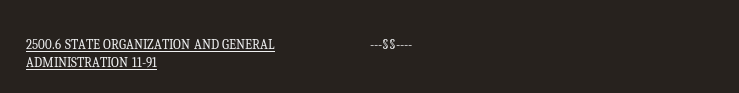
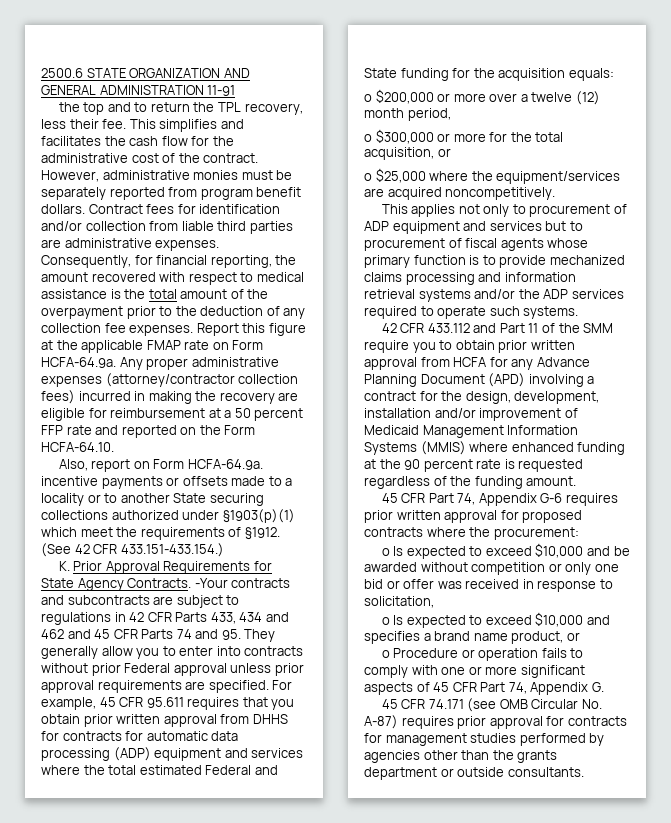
[370,39,412,49] ---§§---- -> [58,102,303,115] [41,119,244,132] [41,136,234,146] [41,153,259,163] [41,170,293,182] [41,187,302,200] [41,204,281,214] [41,221,293,234] [41,238,220,251] [41,255,297,268] [41,272,304,285] [41,289,269,299] [41,306,306,319] [41,323,306,336] [41,340,264,353] [41,357,279,370] [41,373,299,387] [41,390,299,404] [41,408,304,421] [41,425,256,438] [41,442,114,452] [58,459,263,472] [41,476,293,489] [41,493,264,506] [41,509,295,523] [41,527,280,540] [41,543,224,557] [58,561,272,574] [41,578,291,591] [41,595,240,608] [41,612,289,625] [41,629,276,642] [41,646,304,659] [41,663,304,676] [41,680,293,693] [41,697,295,710] [41,714,288,727] [41,731,239,741] [41,747,304,761] [41,765,278,775] [364,68,614,81] [364,89,600,105] [364,108,451,121] [364,129,564,144] [364,147,451,160] [364,168,621,184] [364,187,556,200] [381,204,627,217] [364,221,583,234] [364,238,589,251] [364,255,625,268] [364,272,576,285] [364,289,624,302] [364,306,579,319] [381,323,614,333] [364,340,575,353] [364,357,590,370] [364,373,595,387] [364,391,600,404] [364,408,578,421] [364,425,579,438] [364,441,626,455] [364,459,584,472] [364,476,577,489] [381,493,618,506] [364,510,583,523] [364,527,579,540] [381,543,630,559] [364,562,619,575] [364,579,613,592] [364,596,434,608] [381,612,610,628] [364,631,580,644] [381,648,584,661] [364,665,585,678] [364,682,604,695] [381,698,602,712] [364,715,627,729] [364,733,605,746] [364,750,558,763] [364,767,584,780] the top and to return the TPL recovery, less their fee. This simplifies and facilitates the cash flow for the administrative cost of the contract. However, administrative monies must be separately reported from program benefit dollars. Contract fees for identification and/or collection from liable third parties are administrative expenses. Consequently, for financial reporting, the amount recovered with respect to medical assistance is the total amount of the overpayment prior to the deduction of any collection fee expenses. Report this figure at the applicable FMAP rate on Form HCFA-64.9a. Any proper administrative expenses (attorney/contractor collection fees) incurred in making the recovery are eligible for reimbursement at a 50 percent FFP rate and reported on the Form HCFA-64.10. // Also, report on Form HCFA-64.9a. incentive payments or offsets made to a locality or to another State securing collections authorized under §1903(p)(1) which meet the requirements of §1912. (See 42 CFR 433.151-433.154.) // K. Prior Approval Requirements for State Agency Contracts. -Your contracts and subcontracts are subject to regulations in 42 CFR Parts 433, 434 and 462 and 45 CFR Parts 74 and 95. They generally allow you to enter into contracts without prior Federal approval unless prior approval requirements are specified. For example, 45 CFR 95.611 requires that you obtain prior written approval from DHHS for contracts for automatic data processing (ADP) equipment and services where the total estimated Federal and State funding for the acquisition equals: // o $200,000 or more over a twelve (12) month period, // o $300,000 or more for the total acquisition, or // o $25,000 where the equipment/services are acquired noncompetitively. // This applies not only to procurement of ADP equipment and services but to procurement of fiscal agents whose primary function is to provide mechanized claims processing and information retrieval systems and/or the ADP services required to operate such systems. // 42 CFR 433.112 and Part 11 of the SMM require you to obtain prior written approval from HCFA for any Advance Planning Document (APD) involving a contract for the design, development, installation and/or improvement of Medicaid Management Information Systems (MMIS) where enhanced funding at the 90 percent rate is requested regardless of the funding amount. // 45 CFR Part 74, Appendix G-6 requires prior written approval for proposed contracts where the procurement: // o Is expected to exceed $10,000 and be awarded without competition or only one bid or offer was received in response to solicitation, // o Is expected to exceed $10,000 and specifies a brand name product, or // o Procedure or operation fails to comply with one or more significant aspects of 45 CFR Part 74, Appendix G. // 45 CFR 74.171 (see OMB Circular No. A-87) requires prior approval for contracts for management studies performed by agencies other than the grants department or outside consultants.

